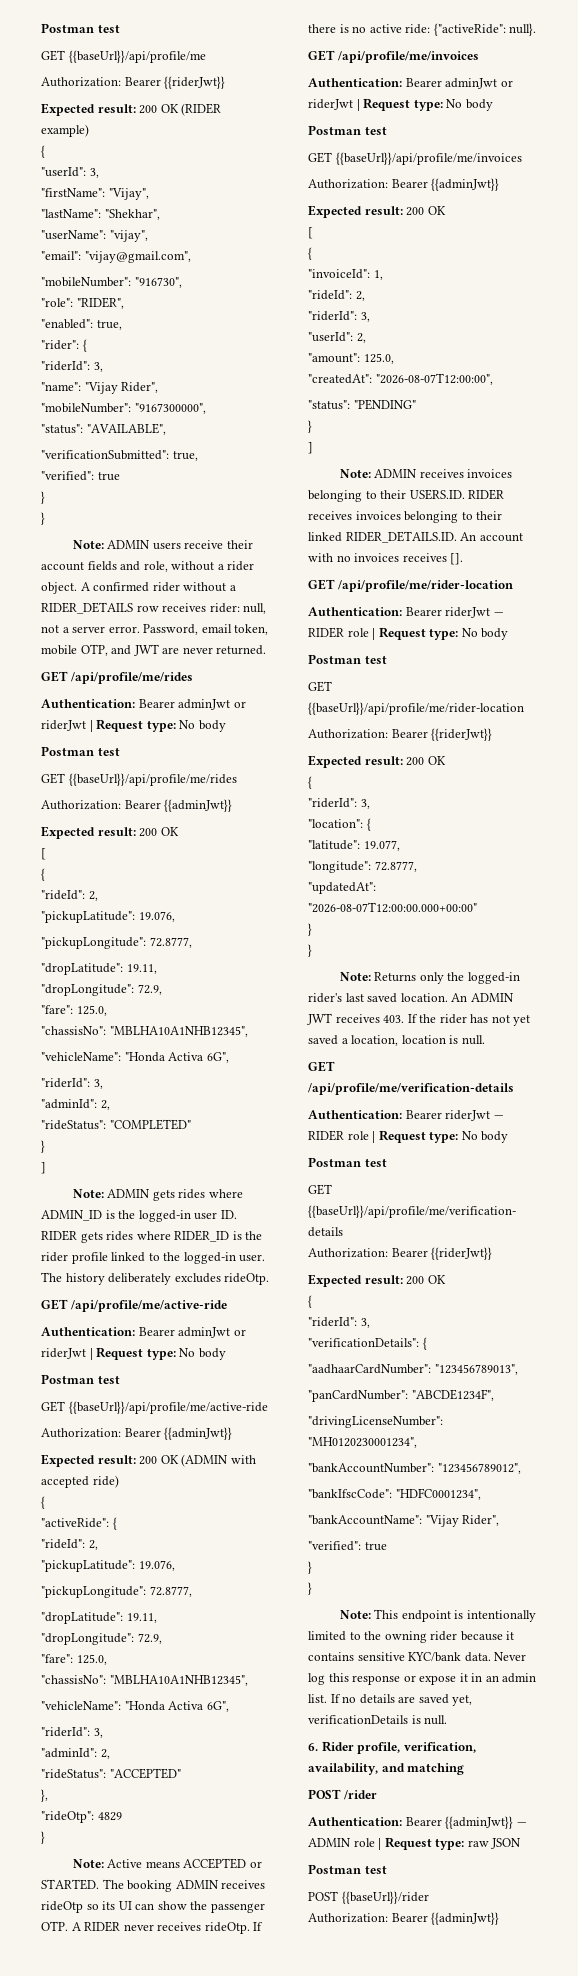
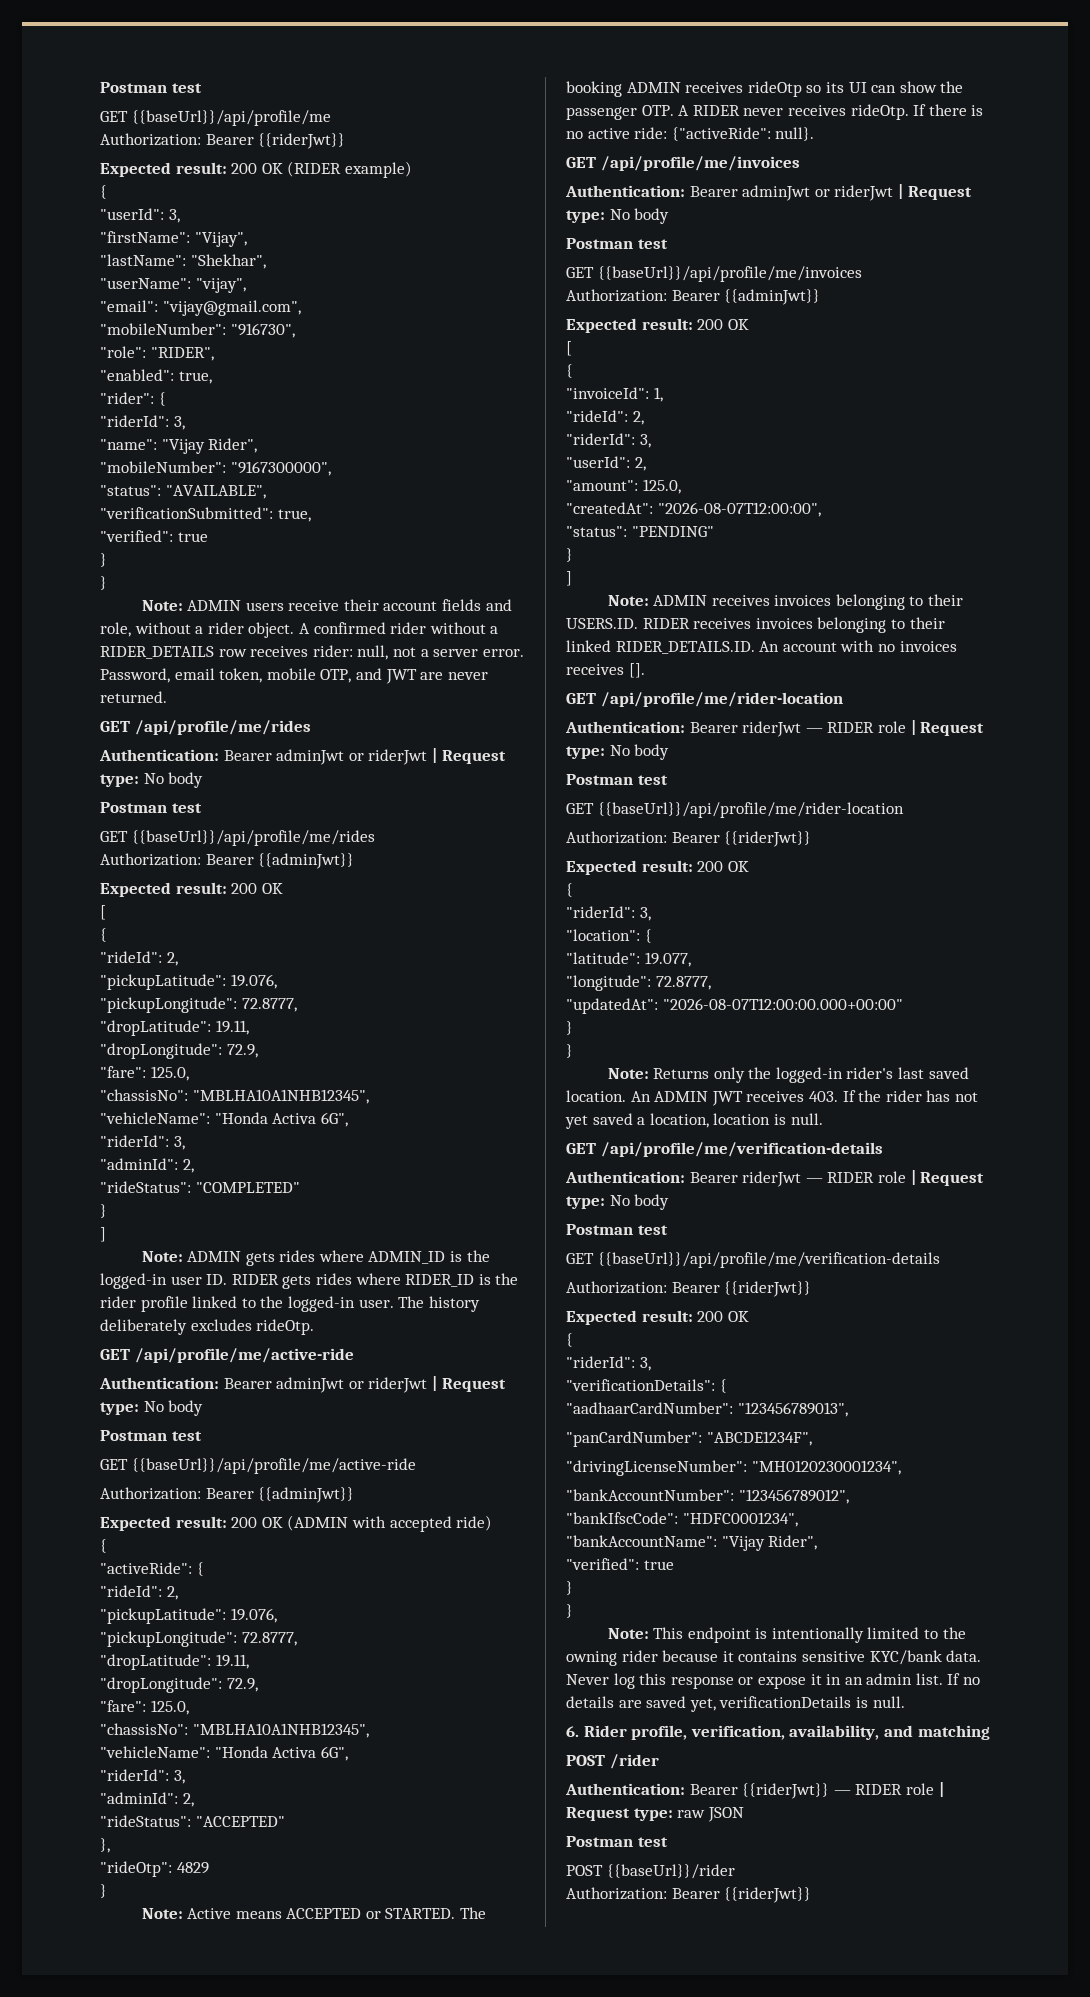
[445,1816,527,1829] [308,1838,351,1847] {{adminJwt}} — ADMIN -> [742,1783,903,1799] {{riderJwt}} — RIDER
[431,1912,500,1925] {{adminJwt}} -> [724,1887,812,1903] {{riderJwt}}

